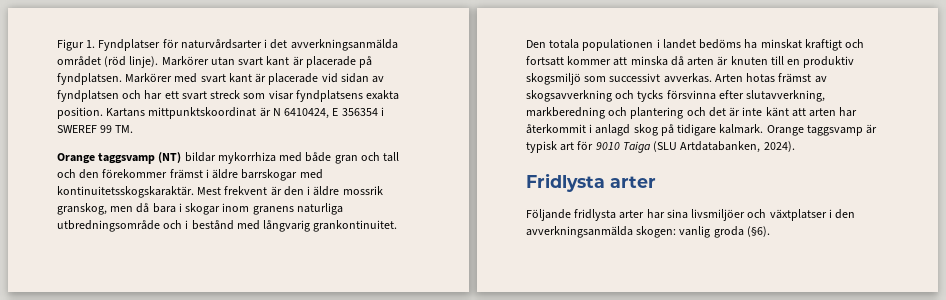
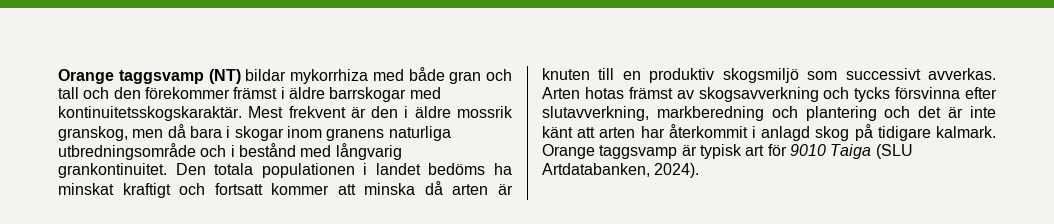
[57,39,398,51] [57,56,373,68] [57,73,385,85] [57,90,400,102] [57,107,384,119] [57,125,134,133] Figur 1. Fyndplatser för naturvårdsarter i det avverkningsanmälda området (röd linje). Markörer utan svart kant är placerade på fyndplatsen. Markörer med svart kant är placerade vid sidan av fyndplatsen och har ett svart streck som visar fyndplatsens exakta position. Kartans mittpunktskoordinat är N 6410424, E 356354 i SWEREF 99 TM. // -> (58, 76) none
[526,173,656,192] [526,209,856,221] [526,226,770,238] // Fridlysta arter // Följande fridlysta arter har sina livsmiljöer och växtplatser i den avverkningsanmälda skogen: vanlig groda (§6). -> (700, 170) none

